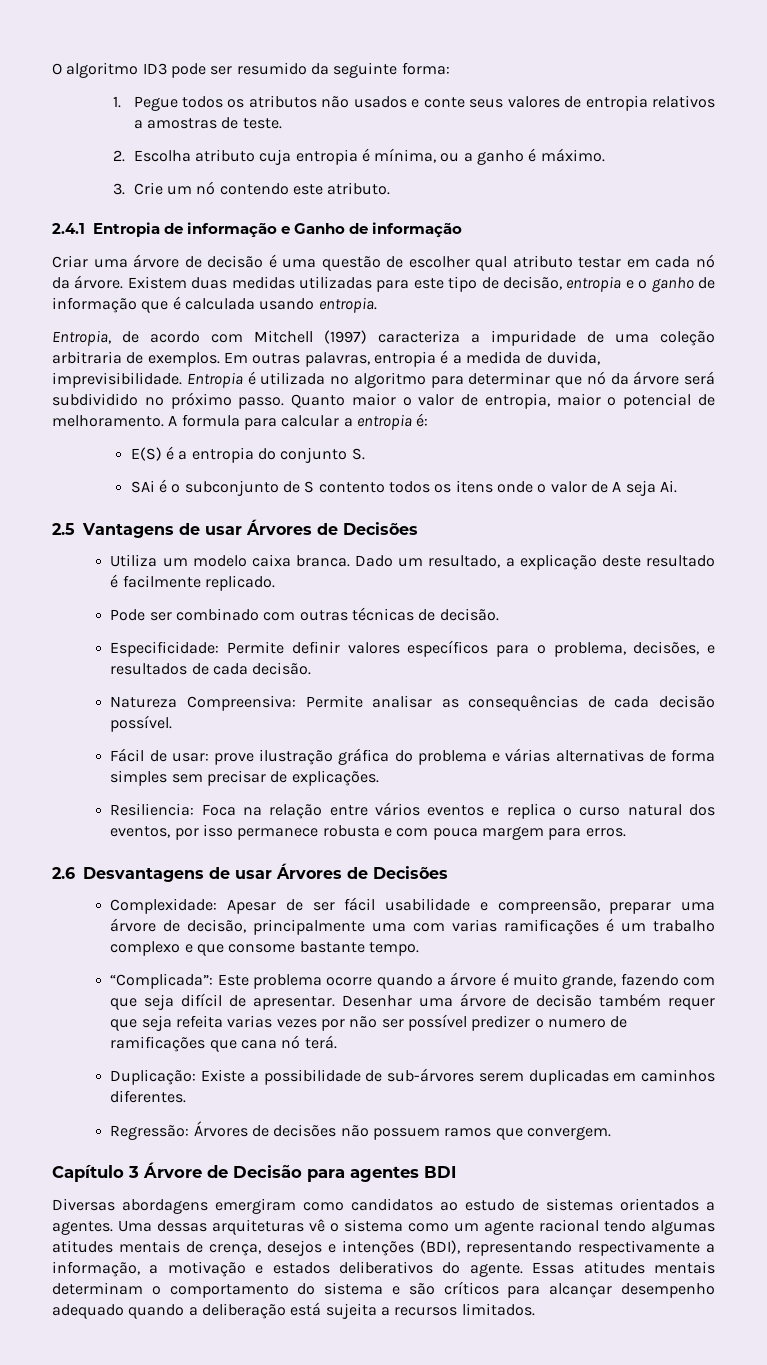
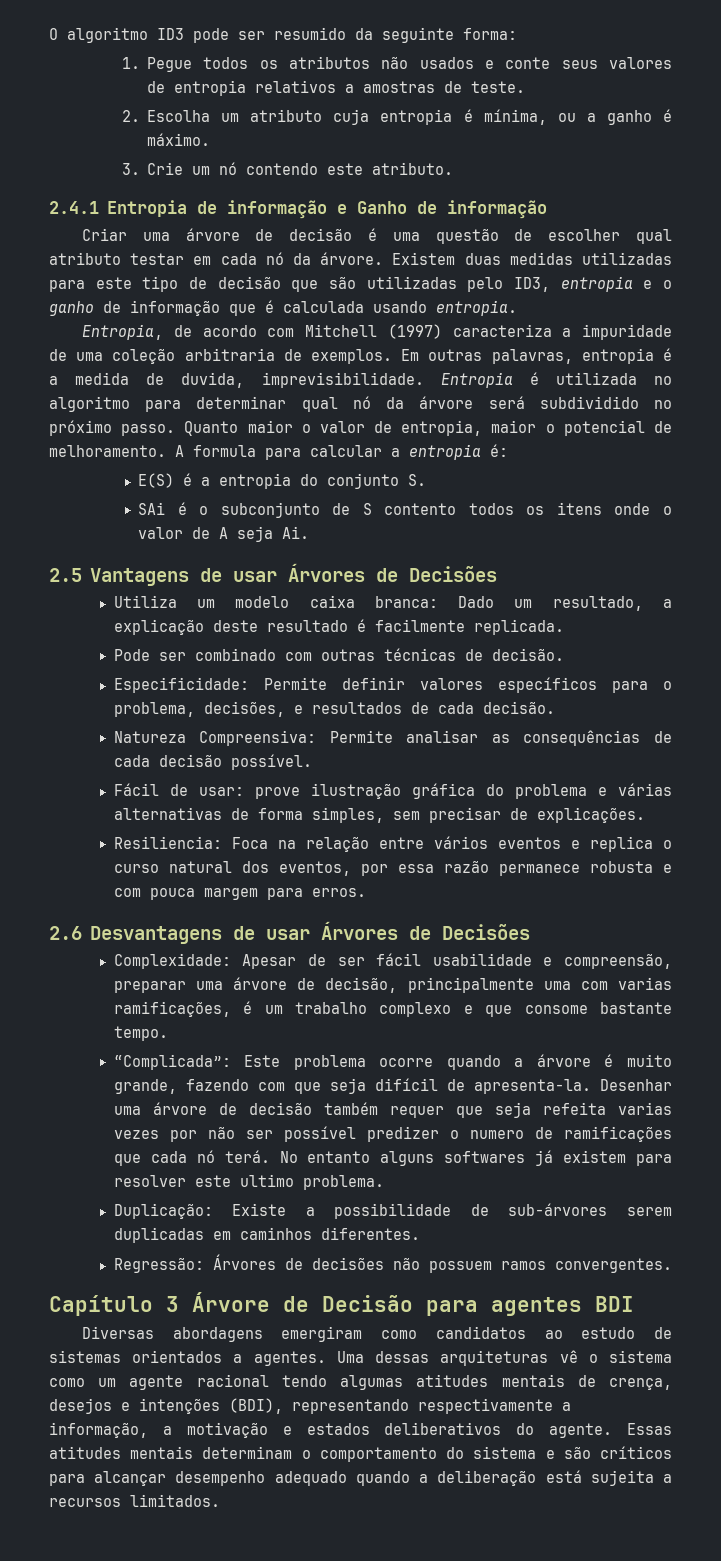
(191, 156) none -> [221,113,240,122] um
[502,276,562,290] decisão, -> [217,276,550,292] decisão que são utilizadas pelo ID3,
[555,376,582,388] que -> [301,397,338,412] qual
[295,555,350,567] branca. -> [374,596,438,608] branca:
[205,575,276,591] replicado. -> [473,619,564,635] replicada.
[110,770,168,786] simples -> [311,807,384,823] simples,
[203,824,234,837] isso -> [397,861,489,873] essa razão
[504,919,600,935] ramificações -> [113,1001,231,1017] ramificações,
[252,996,335,1010] apresentar. -> [473,1079,591,1094] apresenta-la.
[241,1040,278,1049] cana -> [150,1151,187,1163] cada
(337, 1042) none -> [279,1150,672,1166] [113,1174,384,1190] No entanto alguns softwares já existem para resolver este ultimo problema.
[495,1126,611,1140] que convergem. -> [554,1258,672,1273] convergentes.

